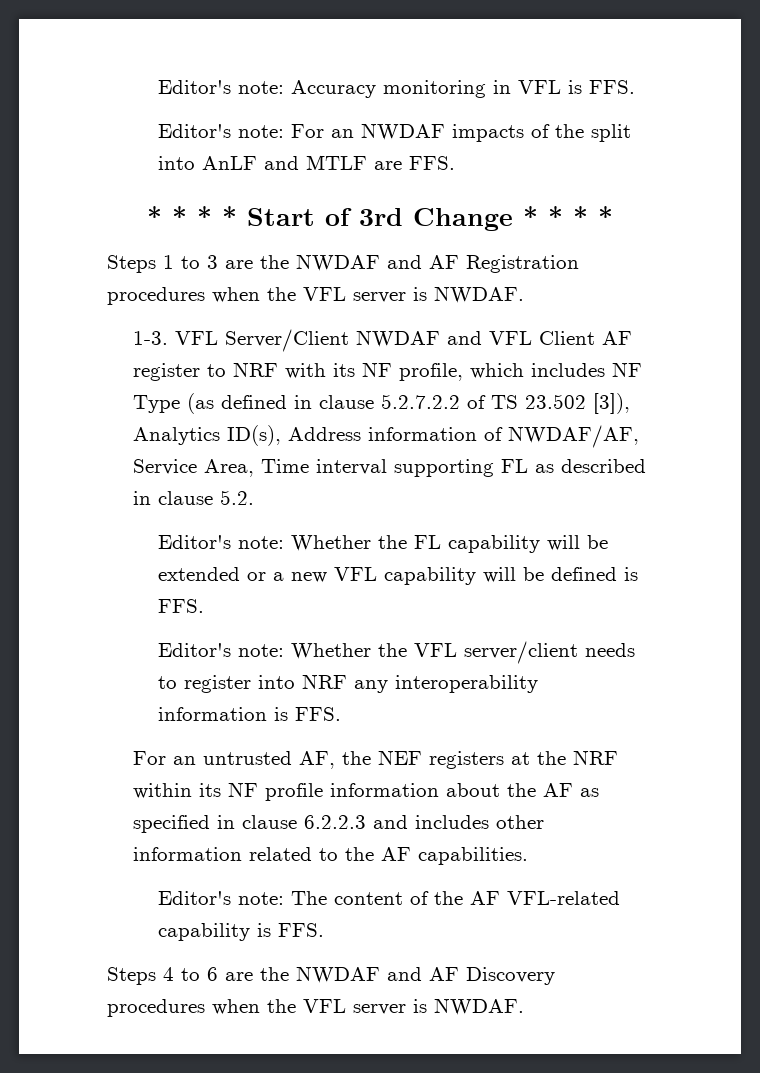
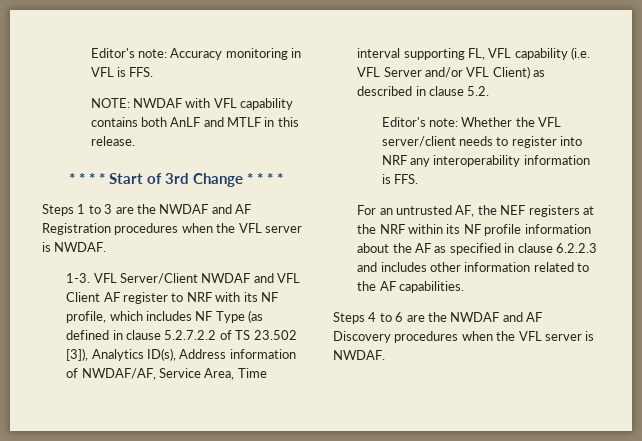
[158,123,632,142] [158,155,456,170] Editor's note: For an NWDAF impacts of the split into AnLF and MTLF are FFS. -> [90,98,294,110] [90,117,299,127] [90,136,135,146] NOTE: NWDAF with VFL capability contains both AnLF and MTLF in this release.
[500,459,528,473] FL -> [468,47,591,60] [357,66,530,79] FL, VFL capability (i.e. VFL Server and/or VFL Client)
[158,535,609,553] [158,567,639,585] [158,599,205,613] // Editor's note: Whether the FL capability will be extended or a new VFL capability will be defined is FFS. -> (490, 91) none
[158,891,621,905] [158,923,325,941] // Editor's note: The content of the AF VFL-related capability is FFS. -> (465, 287) none

